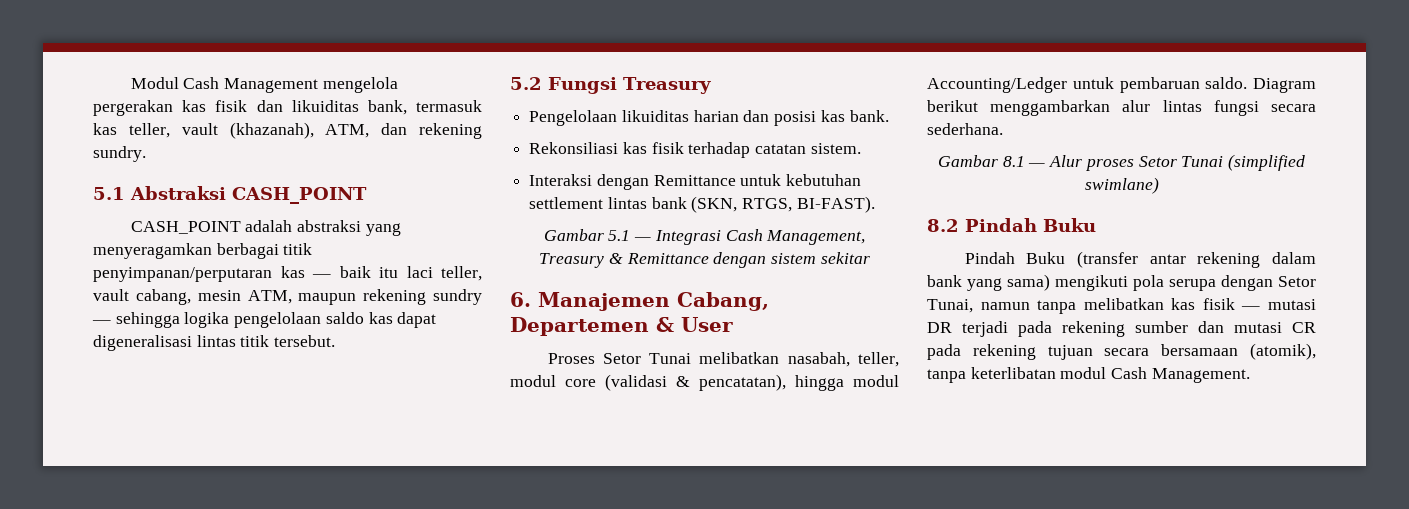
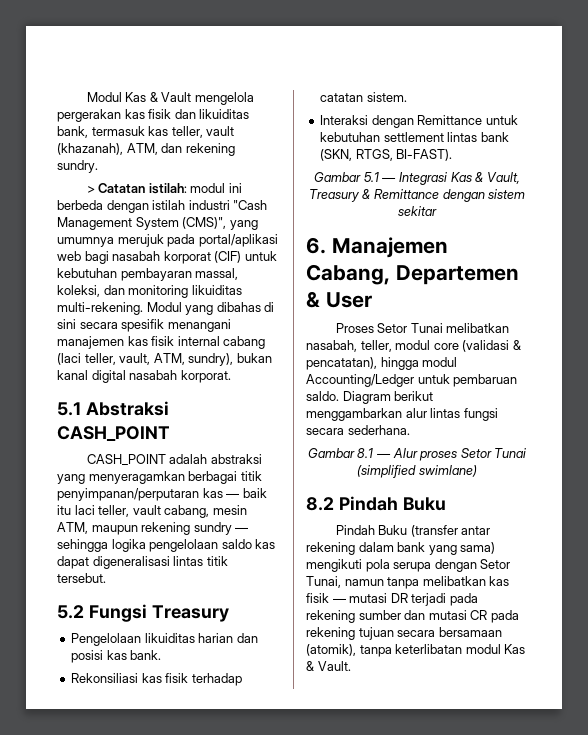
[130,77,319,93] Modul Cash Management -> [86,92,192,102] Modul Kas & Vault
(146, 154) none -> [86,183,242,194] [57,200,268,213] [57,217,258,230] [57,234,278,247] [57,251,277,264] [57,268,239,281] [57,285,242,298] [57,302,275,315] [57,319,231,332] [57,336,266,349] [57,353,272,366] [57,370,231,383] // > Catatan istilah: modul ini berbeda dengan istilah industri "Cash Management System (CMS)", yang umumnya merujuk pada portal/aplikasi web bagi nasabah korporat (CIF) untuk kebutuhan pembayaran massal, koleksi, dan monitoring likuiditas multi-rekening. Modul yang dibahas di sini secara spesifik menangani manajemen kas fisik internal cabang (laci teller, vault, ATM, sundry), bukan kanal digital nasabah korporat.
[725,229,866,245] Cash Management, -> [450,172,520,184] Kas & Vault,
[1111,367,1250,383] Cash Management. -> [504,644,526,654] [306,661,351,671] Kas & Vault.

